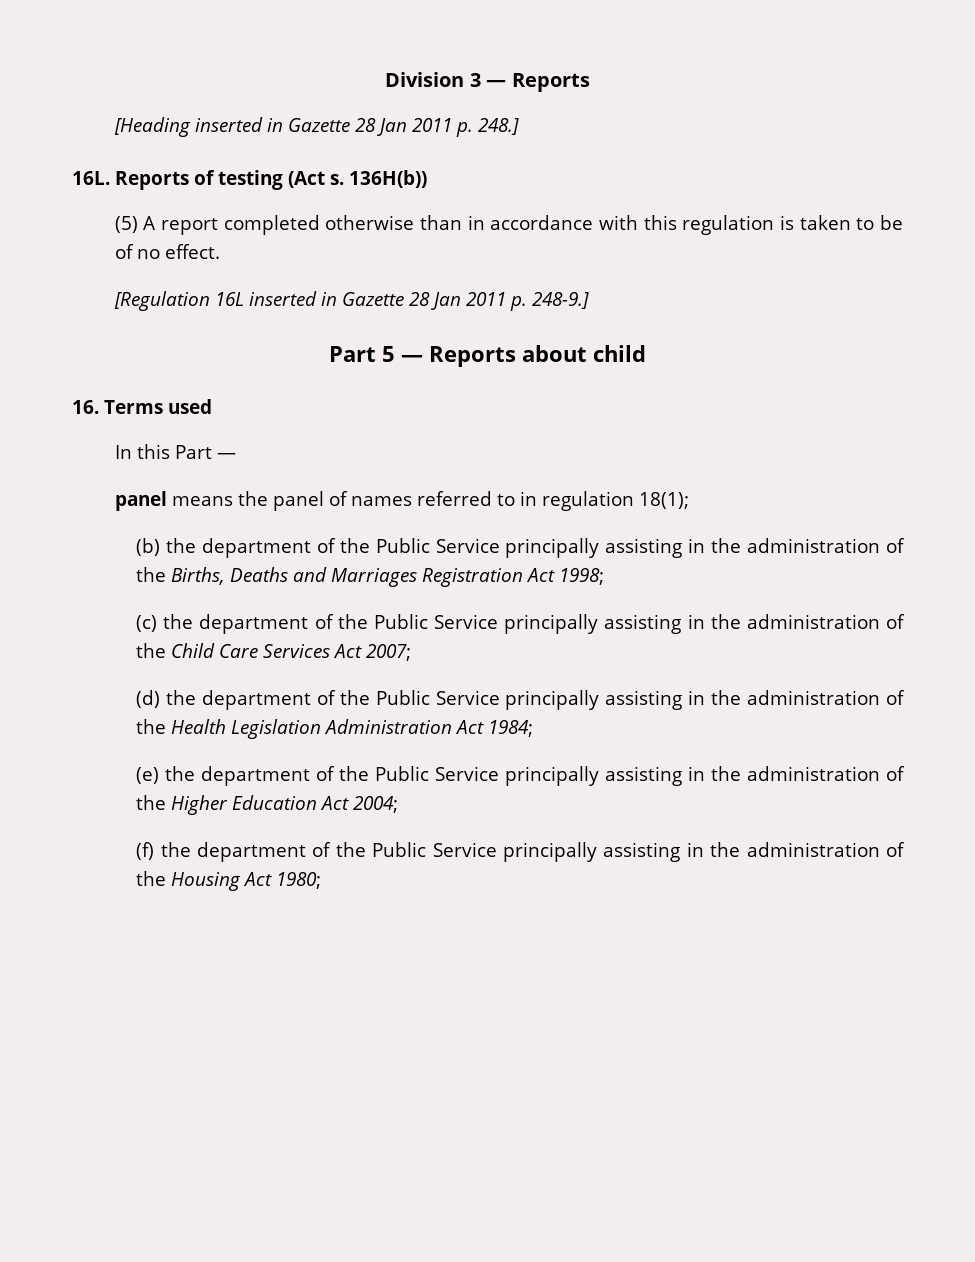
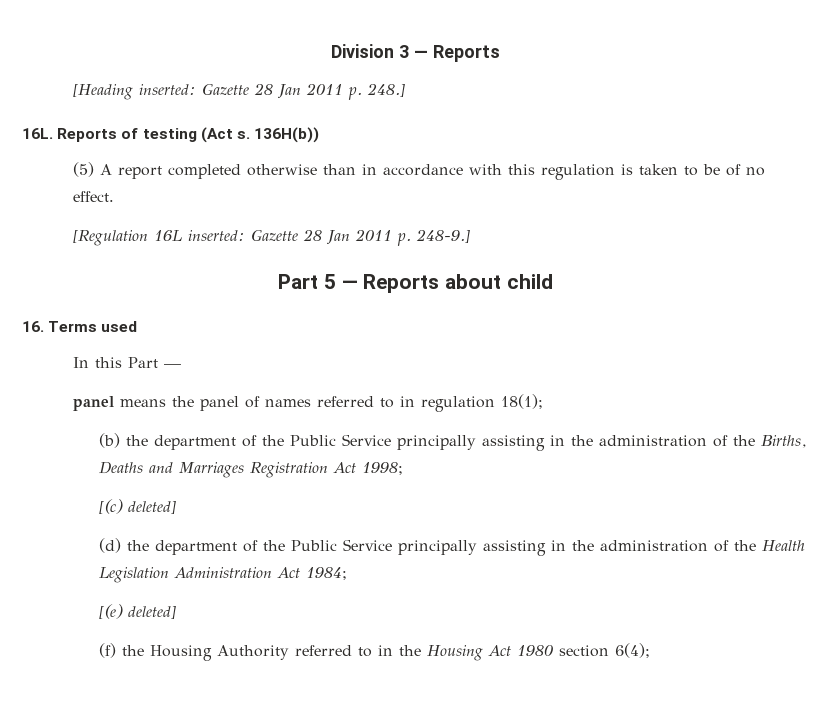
[194,117,283,132] inserted in -> [139,84,197,95] inserted:
[248,291,337,306] inserted in -> [188,230,246,241] inserted:
[136,614,905,634] [136,643,412,661] (c) the department of the Public Service principally assisting in the administration of the Child Care Services Act 2007; -> [98,499,176,514] [(c) deleted]
[136,766,905,786] [136,795,399,815] [136,842,905,862] [136,871,322,891] (e) the department of the Public Service principally assisting in the administration of the Higher Education Act 2004; // (f) the department of the Public Service principally assisting in the administration of the Housing Act 1980; -> [98,604,176,619] [98,643,650,661] [(e) deleted] // (f) the Housing Authority referred to in the Housing Act 1980 section 6(4);

